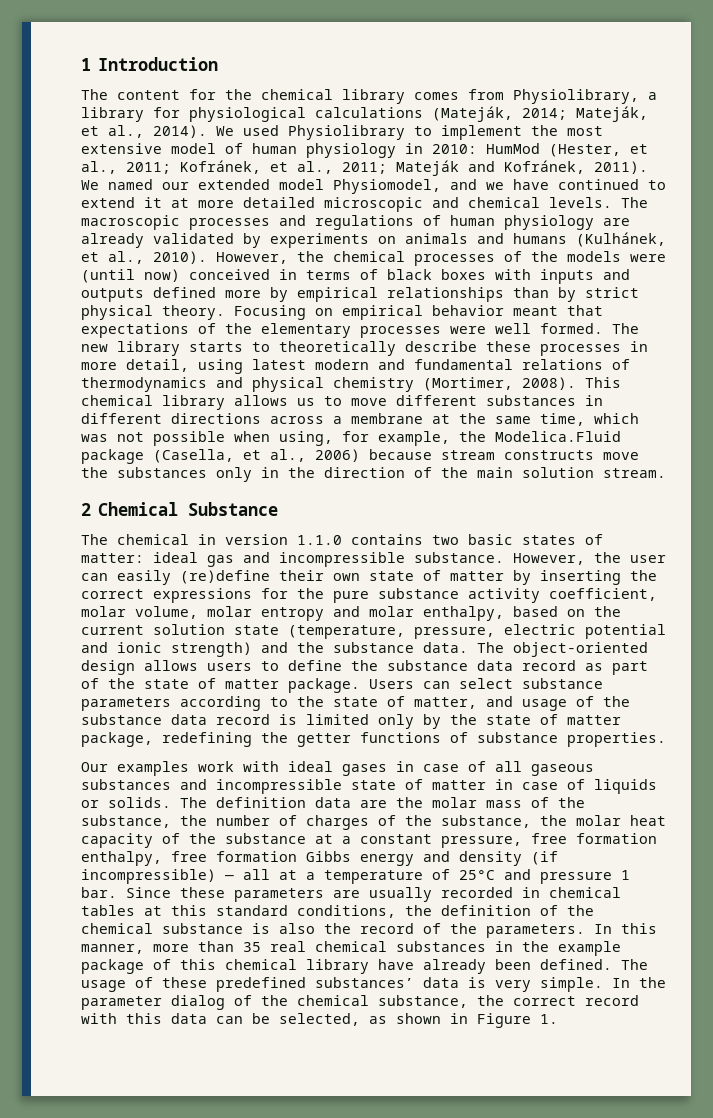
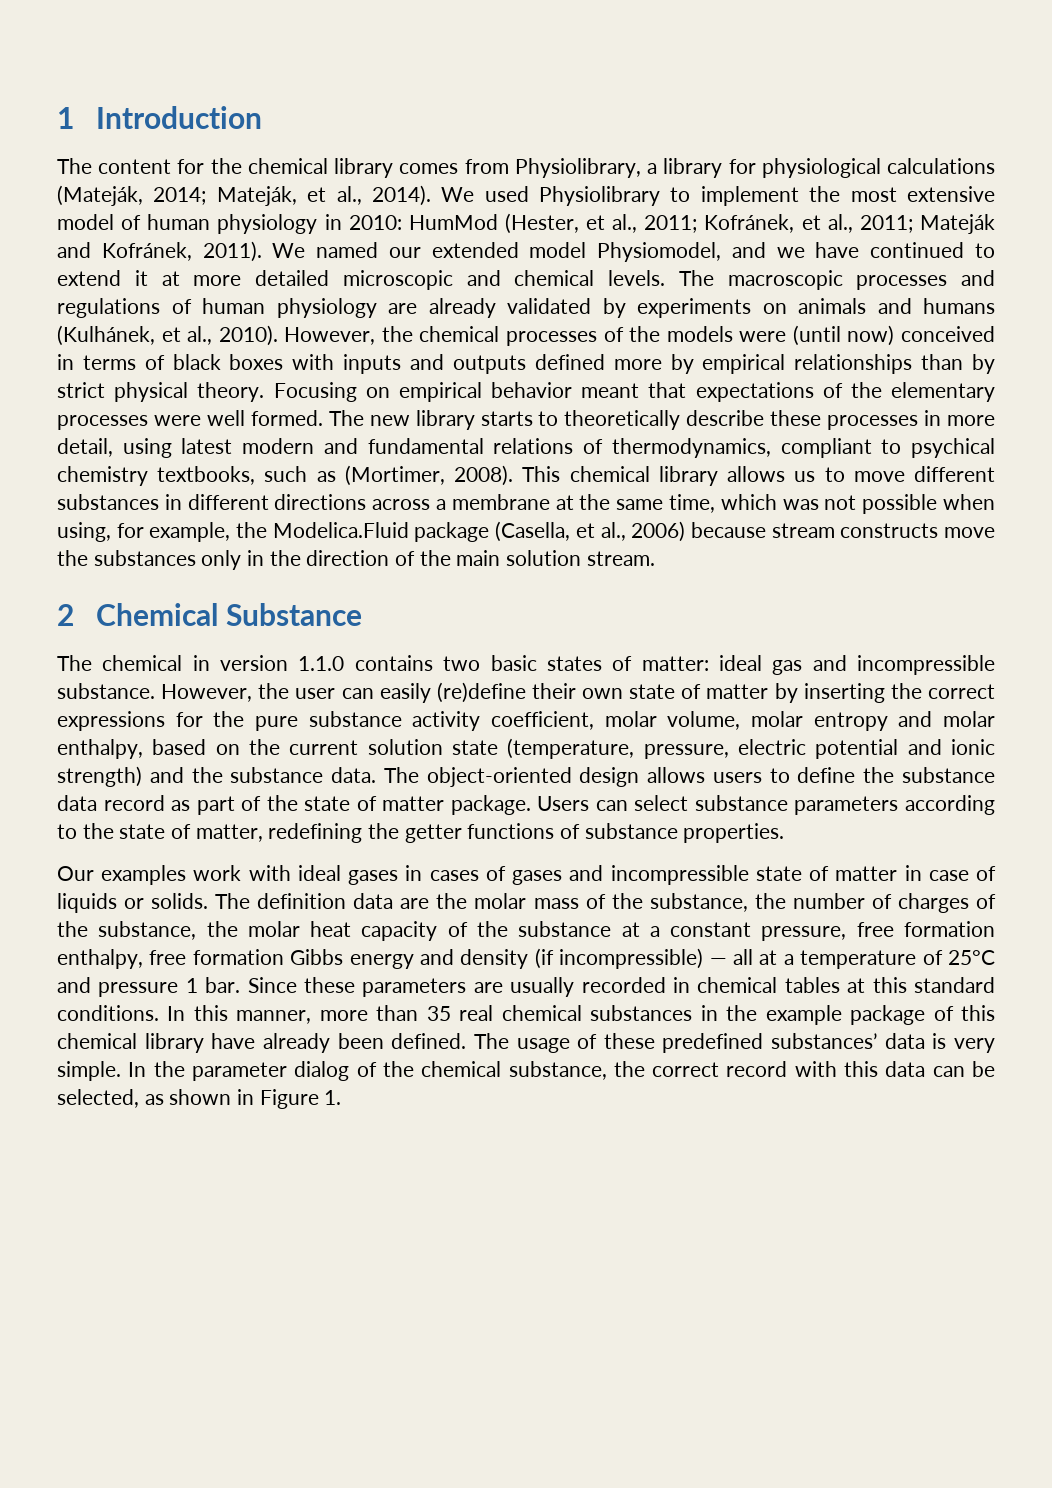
[81,377,414,392] thermodynamics and physical chemistry -> [611,438,996,458] [57,466,336,486] thermodynamics, compliant to psychical chemistry textbooks, such as
[486,696,630,711] [81,714,621,729] [81,732,153,747] and usage of the substance data record is limited only by the state of matter package, -> (263, 833) none
[423,761,594,776] [81,779,171,790] case of all gaseous substances -> [429,866,563,885] cases of gases
[297,905,594,918] [81,923,585,938] conditions, the definition of the chemical substance is also the record of the parameters. -> [57,1005,159,1021] conditions.

